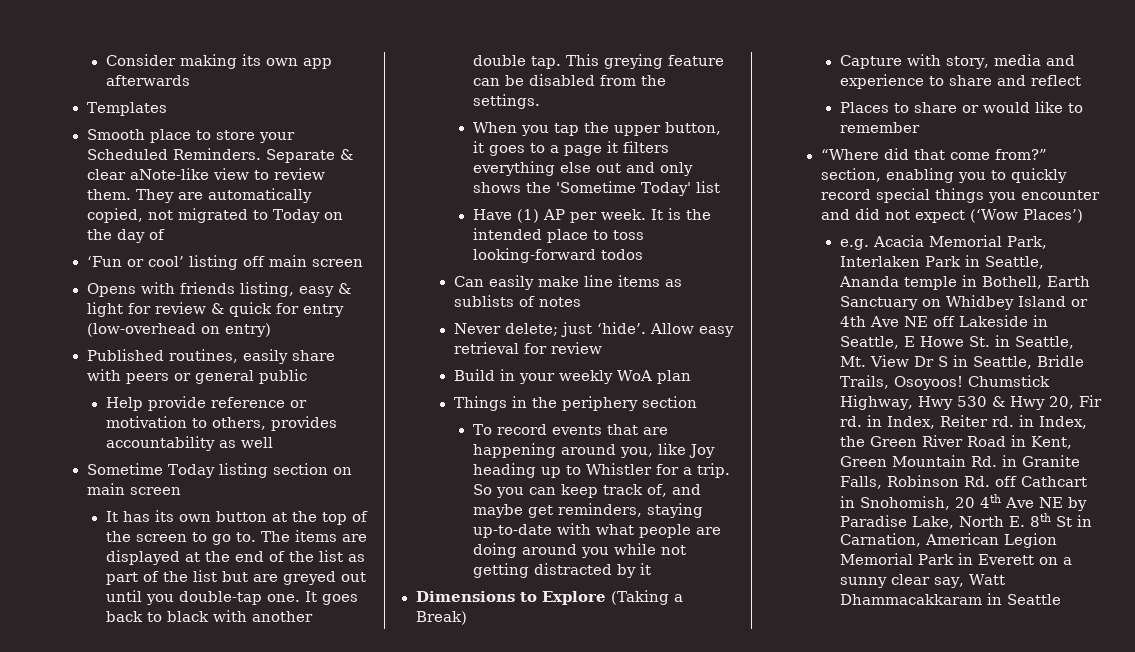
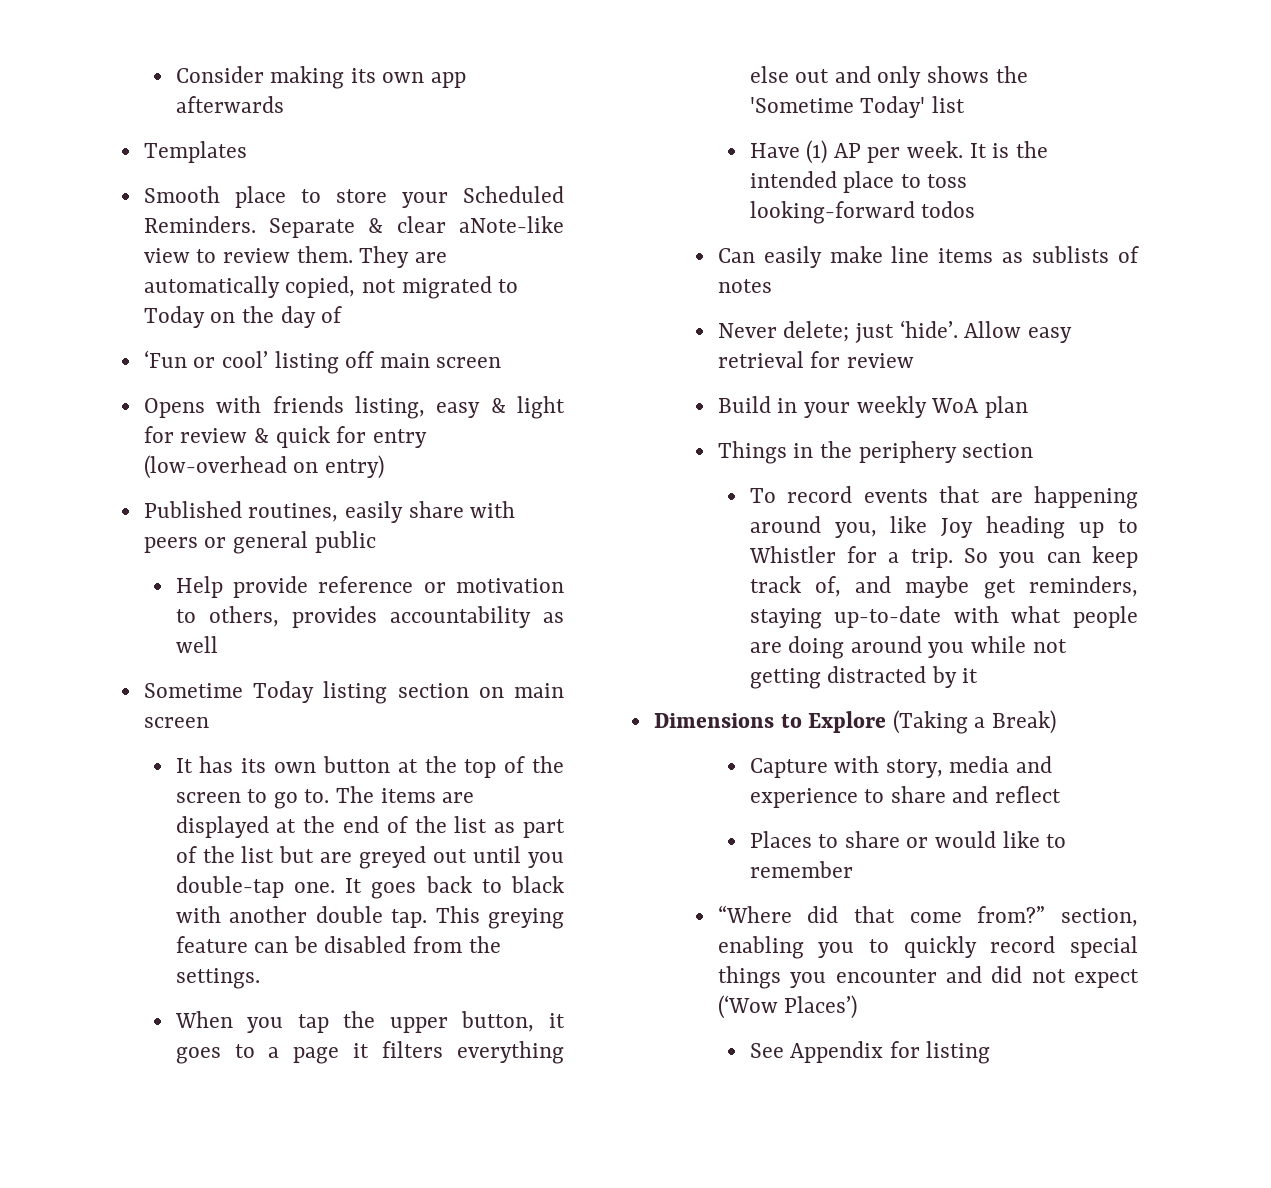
[839,235,1047,250] [839,255,1044,269] [838,275,1090,290] [839,295,1088,310] [839,315,1048,327] [839,335,1074,349] [839,355,1084,369] [839,375,1050,390] [839,395,1102,410] [839,415,1087,429] [839,435,1072,449] [839,455,1080,467] [839,475,1087,489] [839,494,1087,511] [839,513,1092,529] [839,533,1057,548] [839,553,1072,565] [839,574,1005,588] [839,593,1061,605] e.g. Acacia Memorial Park, Interlaken Park in Seattle, Ananda temple in Bothell, Earth Sanctuary on Whidbey Island or 4th Ave NE off Lakeside in Seattle, E Howe St. in Seattle, Mt. View Dr S in Seattle, Bridle Trails, Osoyoos! Chumstick Highway, Hwy 530 & Hwy 20, Fir rd. in Index, Reiter rd. in Index, the Green River Road in Kent, Green Mountain Rd. in Granite Falls, Robinson Rd. off Cathcart in Snohomish, 20 4th Ave NE by Paradise Lake, North E. 8th St in Carnation, American Legion Memorial Park in Everett on a sunny clear say, Watt Dhammacakkaram in Seattle -> [749,1041,991,1064] See Appendix for listing

